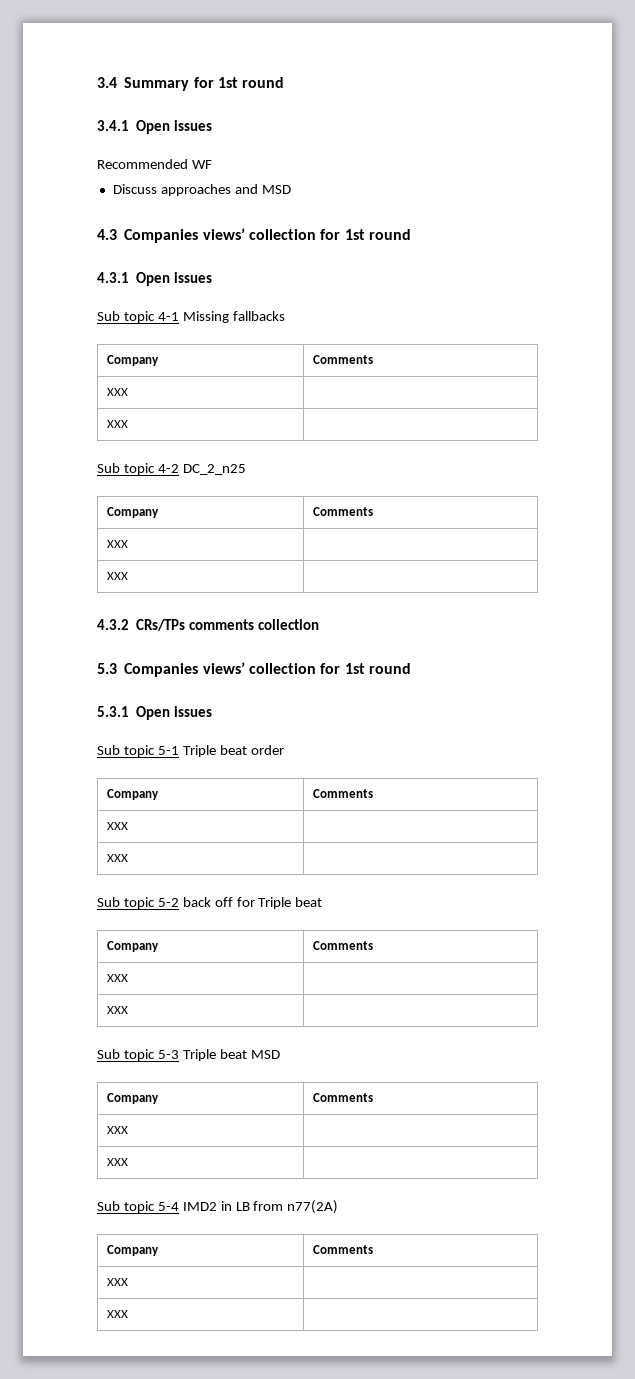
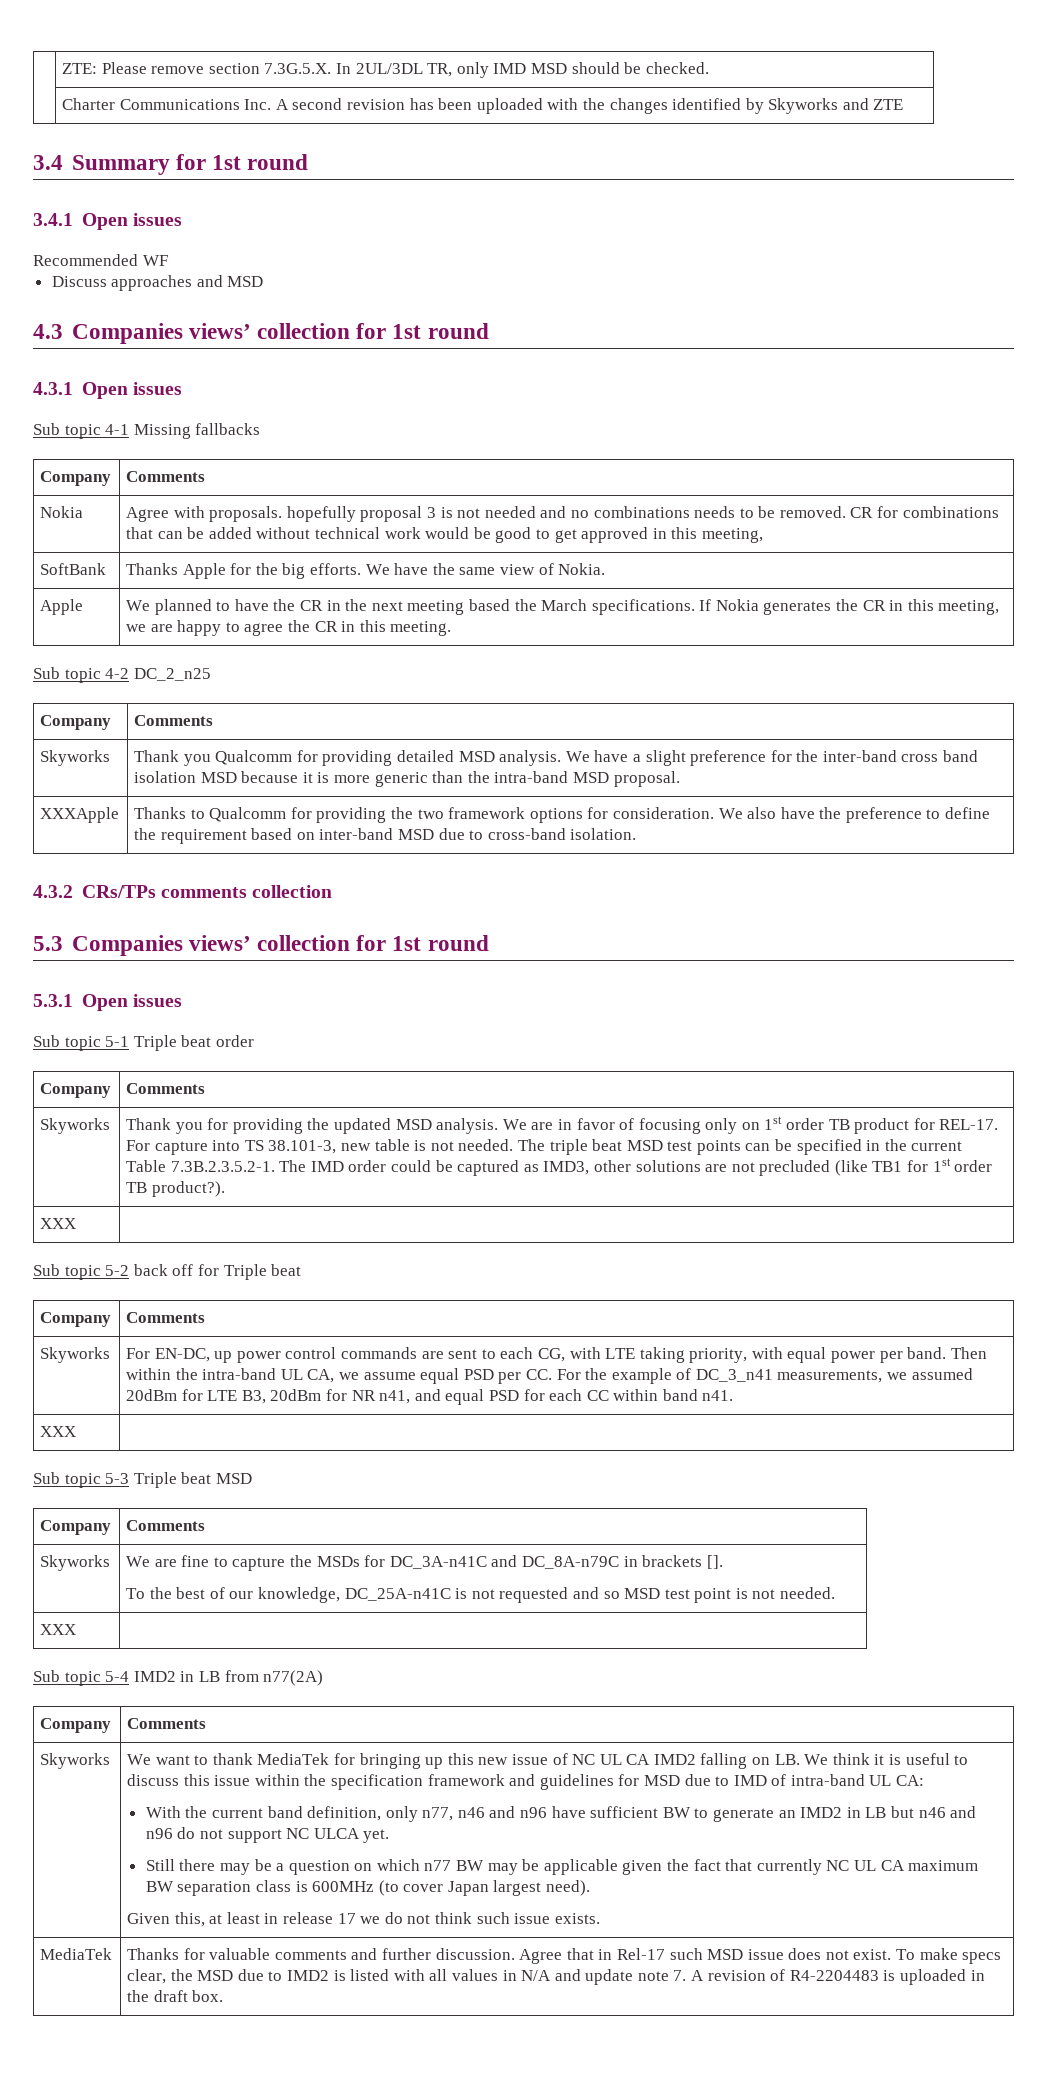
(97, 82) none -> [62,62,709,78] [62,98,904,114] | ZTE: Please remove section 7.3G.5.X. In 2UL/3DL TR, only IMD MSD should be checked. // | Charter Communications Inc. A second revision has been uploaded with the changes identified by Skyworks and ZTE //
[106,388,128,396] [106,420,128,428] XXX | // XXX | -> [40,506,84,518] [126,506,999,522] [126,527,763,543] [40,563,107,575] [126,563,606,579] [40,599,84,615] [126,599,1000,615] [126,620,452,636] Nokia | Agree with proposals. hopefully proposal 3 is not needed and no combinations needs to be removed. CR for combinations that can be added without technical work would be good to get approved in this meeting, // SoftBank | Thanks Apple for the big efforts. We have the same view of Nokia. // Apple | We planned to have the CR in the next meeting based the March specifications. If Nokia generates the CR in this meeting, we are happy to agree the CR in this meeting.
[106,540,128,548] [106,572,128,580] XXX | // XXX | -> [40,750,111,766] [134,750,979,766] [134,771,680,787] [40,807,120,823] [134,807,991,823] [134,828,637,844] Skyworks | Thank you Qualcomm for providing detailed MSD analysis. We have a slight preference for the inter-band cross band isolation MSD because it is more generic than the intra-band MSD proposal. // XXXApple | Thanks to Qualcomm for providing the two framework options for consideration. We also have the preference to define the requirement based on inter-band MSD due to cross-band isolation.
[106,822,128,830] XXX | -> [40,1118,111,1134] [126,1116,999,1134] [126,1139,963,1155] [126,1158,993,1176] [126,1181,225,1197] Skyworks | Thank you for providing the updated MSD analysis. We are in favor of focusing only on 1st order TB product for REL-17. For capture into TS 38.101-3, new table is not needed. The triple beat MSD test points can be specified in the current Table 7.3B.2.3.5.2-1. The IMD order could be captured as IMD3, other solutions are not precluded (like TB1 for 1st order TB product?).
[106,974,128,982] XXX | -> [40,1347,111,1363] [126,1347,987,1363] [126,1368,973,1384] [126,1389,734,1405] Skyworks | For EN-DC, up power control commands are sent to each CG, with LTE taking priority, with equal power per band. Then within the intra-band UL CA, we assume equal PSD per CC. For the example of DC_3_n41 measurements, we assumed 20dBm for LTE B3, 20dBm for NR n41, and equal PSD for each CC within band n41.
[106,1126,128,1134] XXX | -> [40,1555,111,1571] [126,1555,723,1571] [126,1587,836,1603] Skyworks | We are fine to capture the MSDs for DC_3A-n41C and DC_8A-n79C in brackets []. // To the best of our knowledge, DC_25A-n41C is not requested and so MSD test point is not needed.
[106,1278,128,1286] [106,1310,128,1318] XXX | // XXX | -> [40,1753,111,1769] [127,1753,969,1769] [127,1774,925,1790] [145,1806,977,1822] [145,1827,390,1843] [145,1859,979,1875] [145,1880,591,1896] [127,1912,600,1927] [40,1948,113,1960] [127,1948,1002,1964] [127,1969,985,1985] [127,1990,224,2002] Skyworks | We want to thank MediaTek for bringing up this new issue of NC UL CA IMD2 falling on LB. We think it is useful to discuss this issue within the specification framework and guidelines for MSD due to IMD of intra-band UL CA: // With the current band definition, only n77, n46 and n96 have sufficient BW to generate an IMD2 in LB but n46 and n96 do not support NC ULCA yet. // Still there may be a question on which n77 BW may be applicable given the fact that currently NC UL CA maximum BW separation class is 600MHz (to cover Japan largest need). // Given this, at least in release 17 we do not think such issue exists. // MediaTek | Thanks for valuable comments and further discussion. Agree that in Rel-17 such MSD issue does not exist. To make specs clear, the MSD due to IMD2 is listed with all values in N/A and update note 7. A revision of R4-2204483 is uploaded in the draft box.

